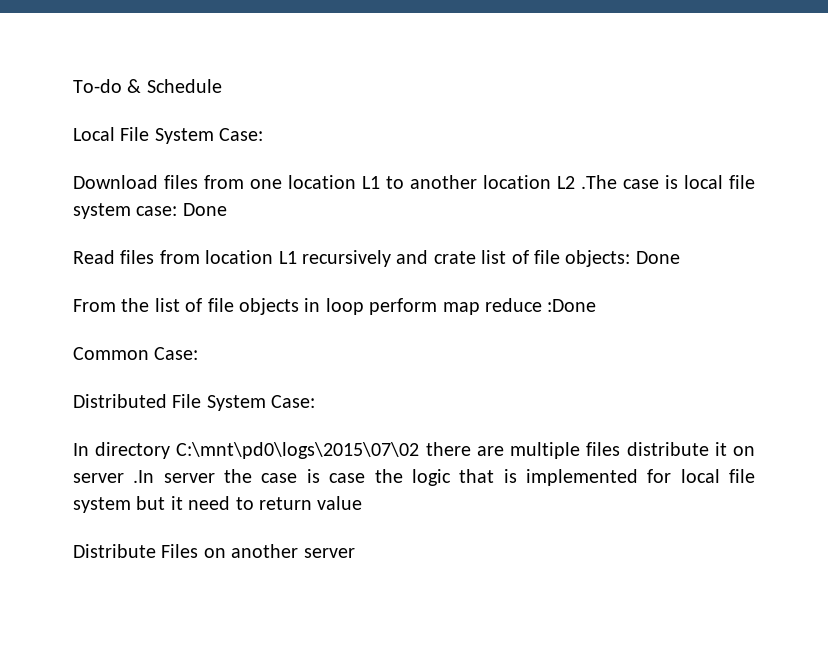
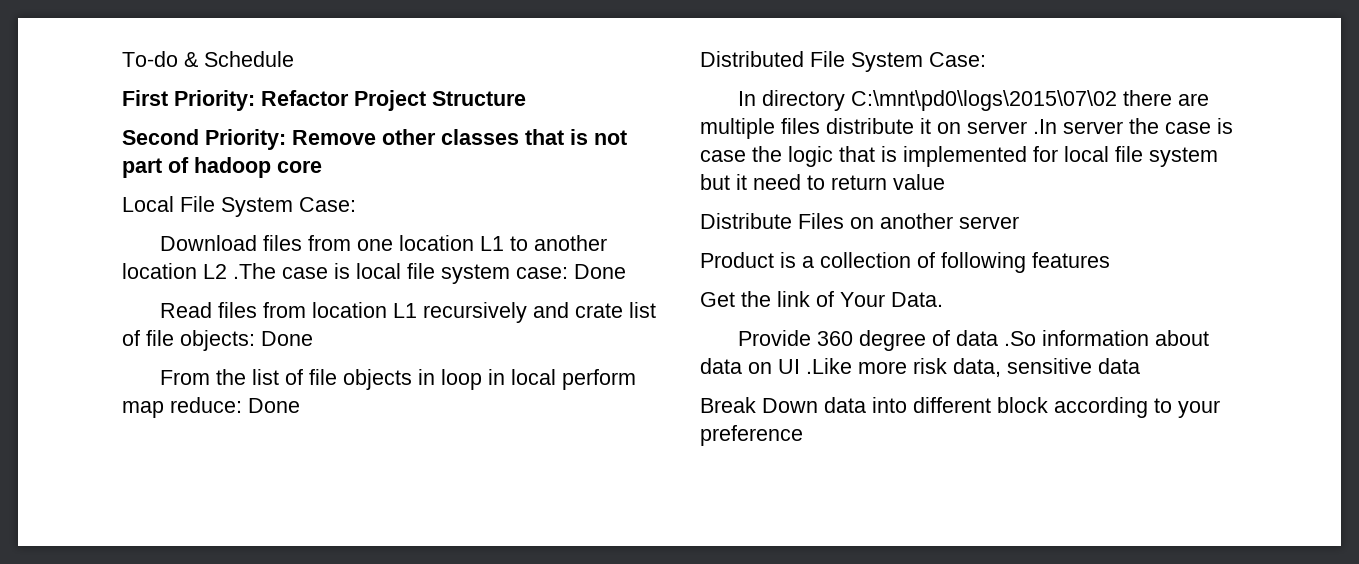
(222, 86) none -> [122,90,526,111] [122,129,627,150] [122,157,322,178] // First Priority: Refactor Project Structure // Second Priority: Remove other classes that is not part of hadoop core
[369,298,597,315] [73,347,199,360] perform map reduce :Done // Common Case: -> [488,369,637,390] [122,397,300,418] in local perform map reduce: Done
(355, 553) none -> [700,252,1110,273] [700,291,943,307] [738,330,1210,351] [700,358,1140,377] [700,397,1220,418] [700,425,803,446] // Product is a collection of following features // Get the link of Your Data. // Provide 360 degree of data .So information about data on UI .Like more risk data, sensitive data // Break Down data into different block according to your preference

